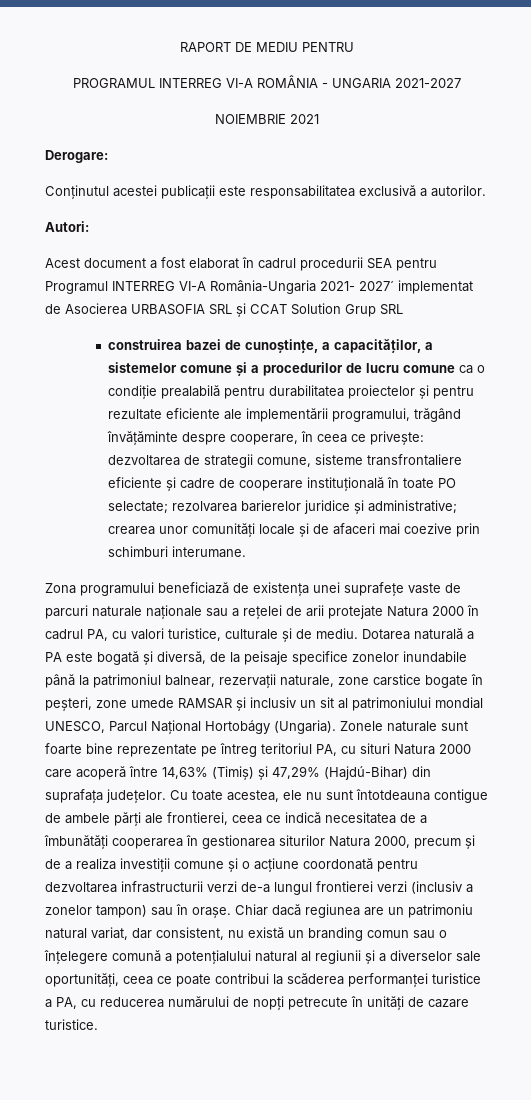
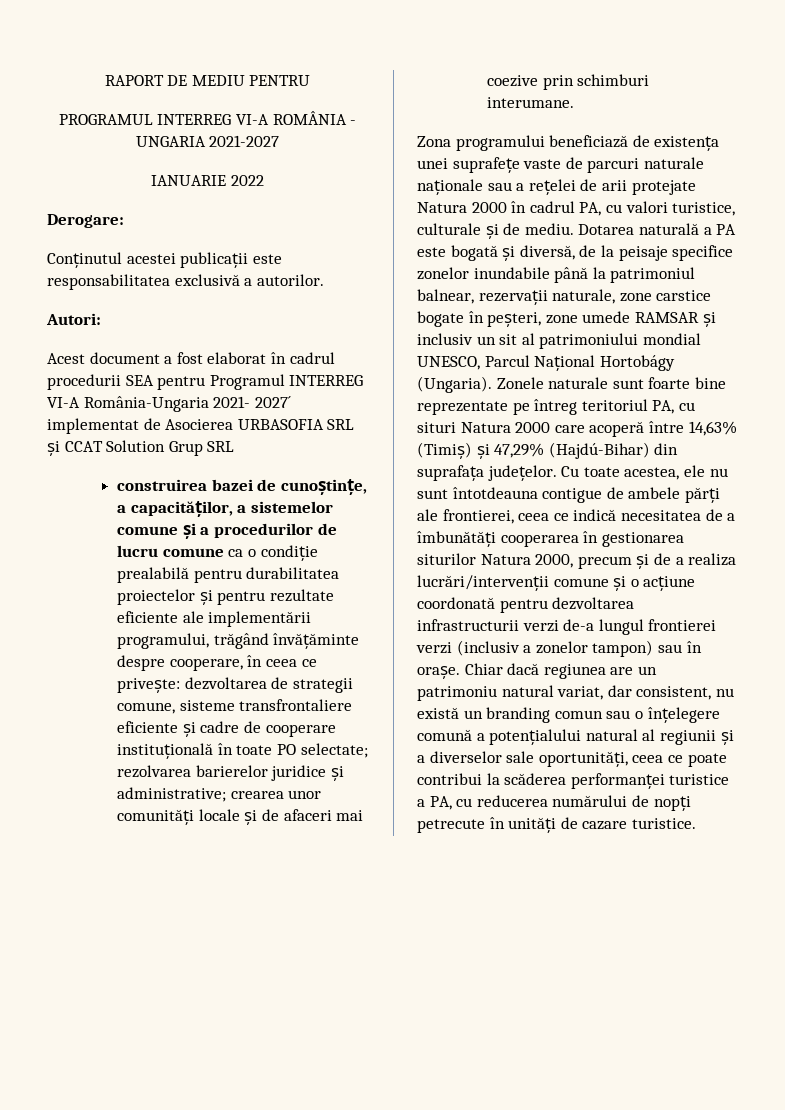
[215,114,319,124] NOIEMBRIE 2021 -> [151,175,264,186] IANUARIE 2022
[120,858,170,873] investiții -> [417,575,549,591] lucrări/intervenții

